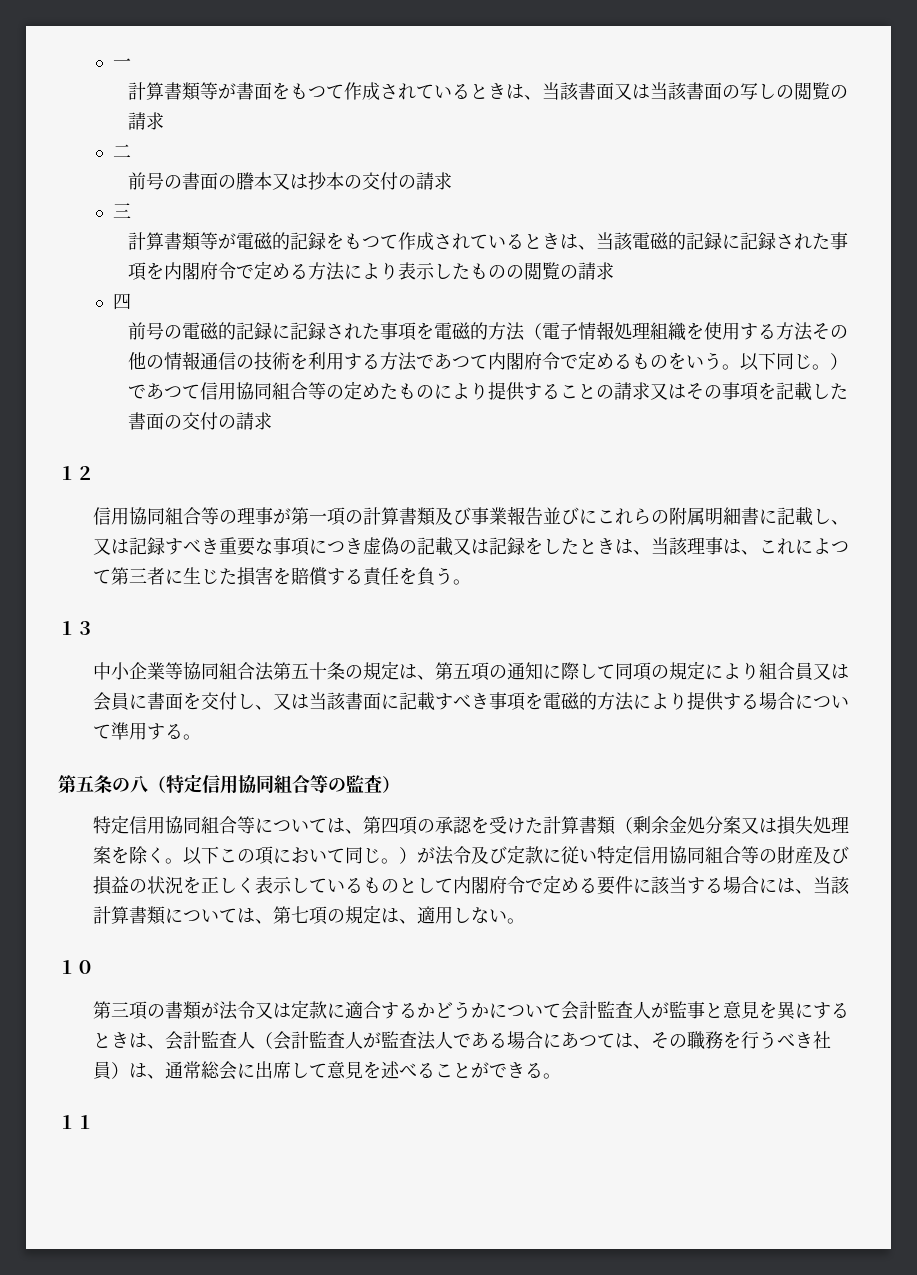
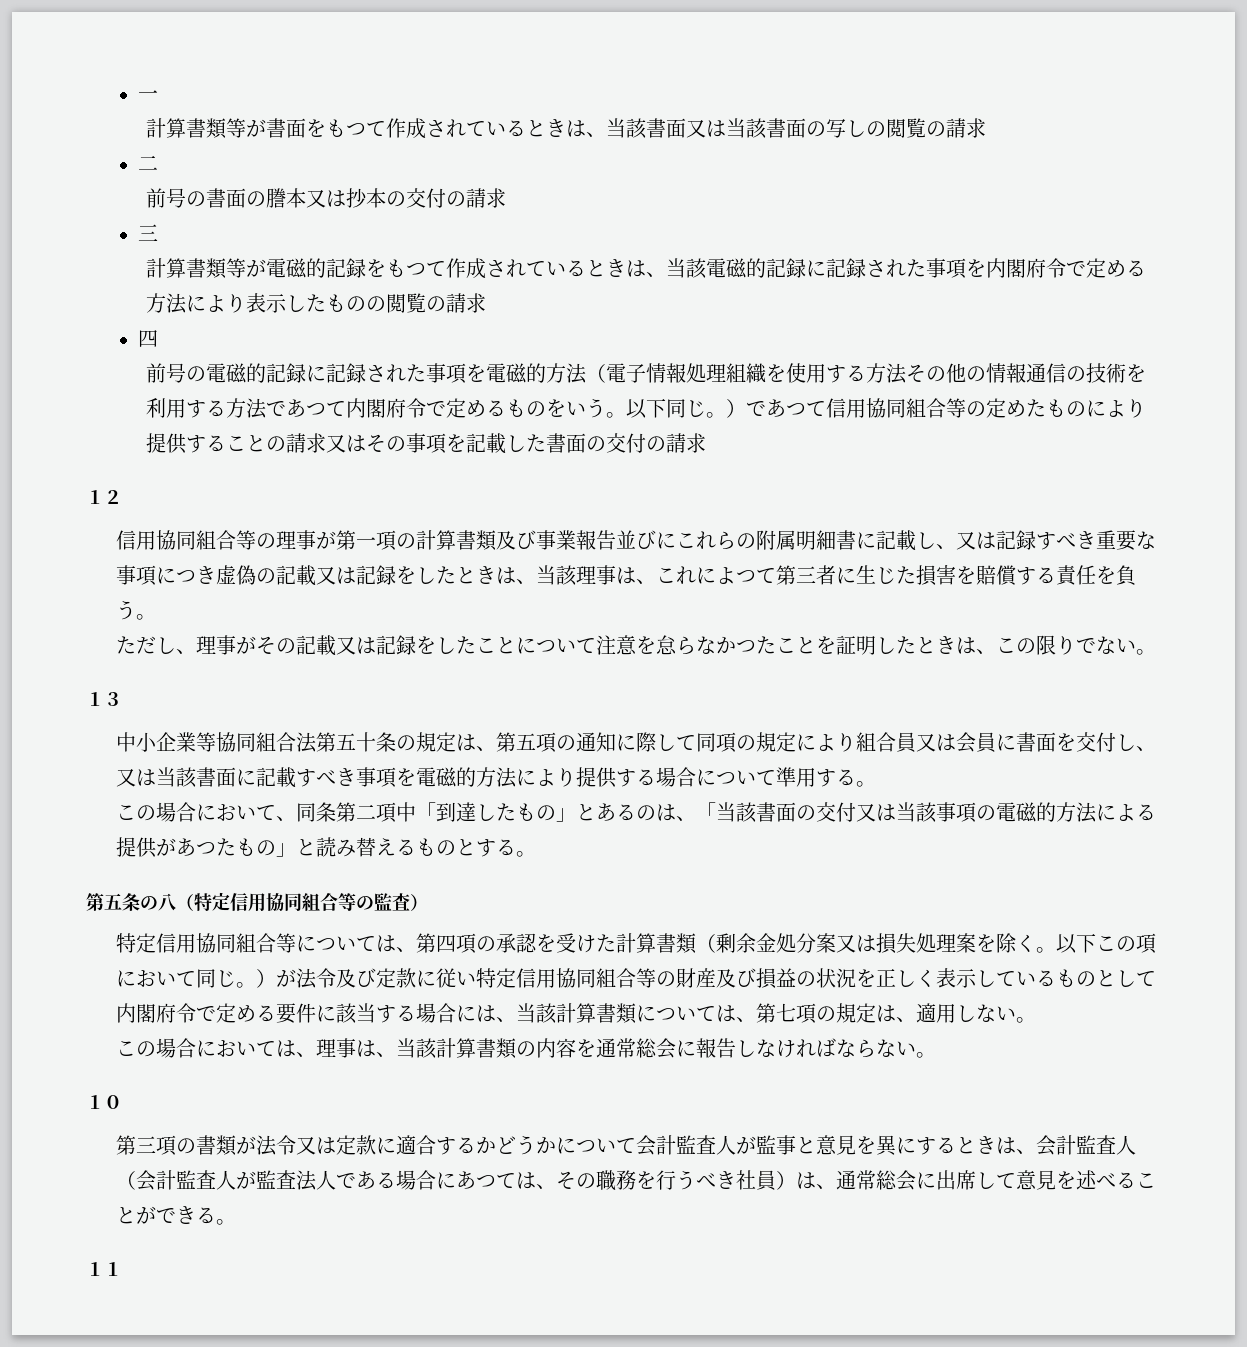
(471, 582) none -> [115,635,1156,656] // ただし、理事がその記載又は記録をしたことについて注意を怠らなかつたことを証明したときは、この限りでない。
(201, 737) none -> [115,802,1156,823] [115,837,536,858] // この場合において、同条第二項中「到達したもの」とあるのは、「当該書面の交付又は当該事項の電磁的方法による提供があつたもの」と読み替えるものとする。
(525, 921) none -> [115,1038,936,1059] // この場合においては、理事は、当該計算書類の内容を通常総会に報告しなければならない。

